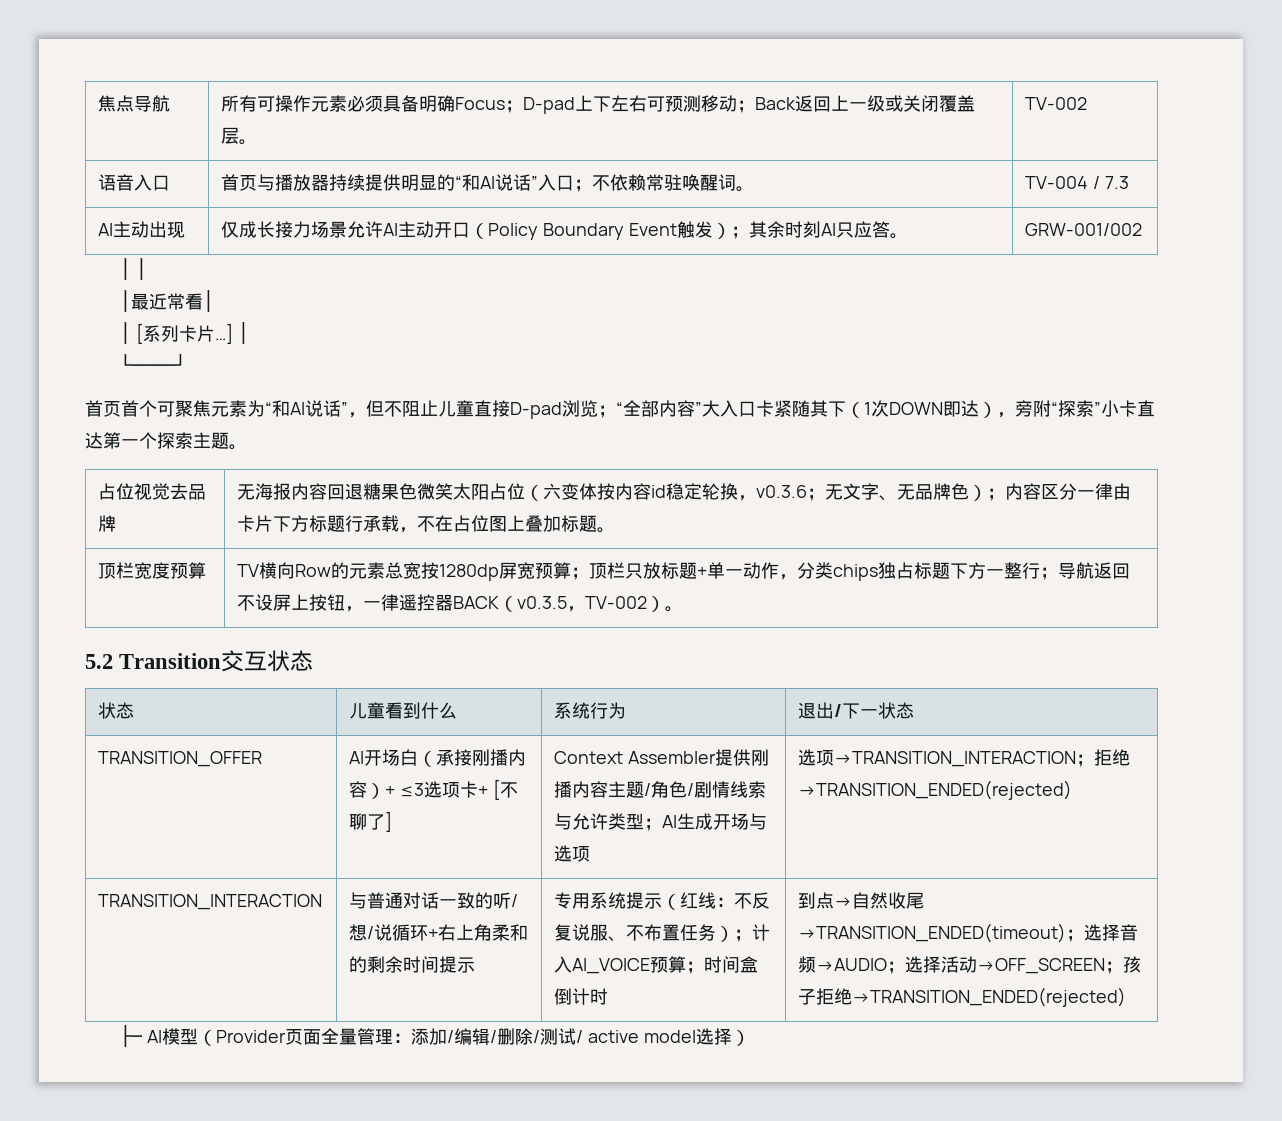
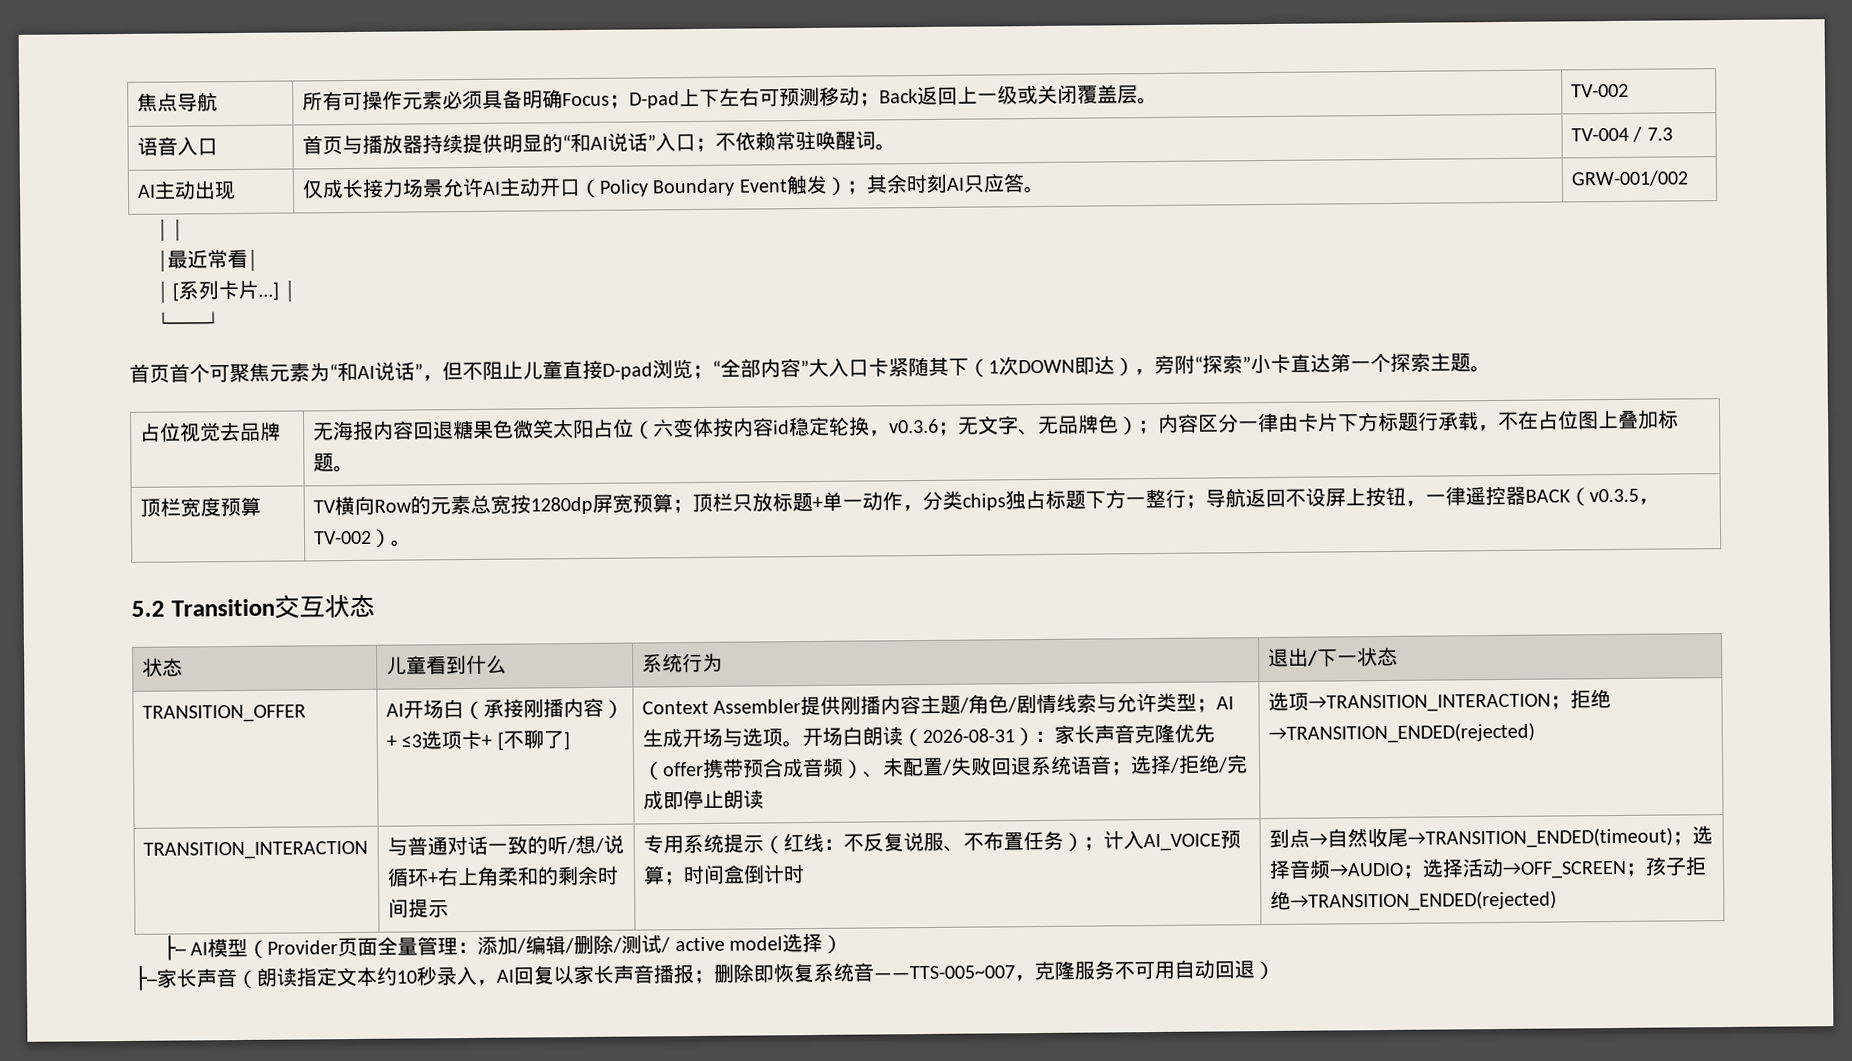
(591, 854) none -> [781,723,1215,748] [642,754,1248,781] [642,789,764,810] 。开场白朗读（2026-08-31）：家长声音克隆优先（offer携带预合成音频）、未配置/失败回退系统语音；选择/拒绝/完成即停止朗读
(750, 1038) none -> [134,959,1275,991] // ├─家长声音（朗读指定文本约10秒录入，AI回复以家长声音播报；删除即恢复系统音——TTS-005~007，克隆服务不可用自动回退）

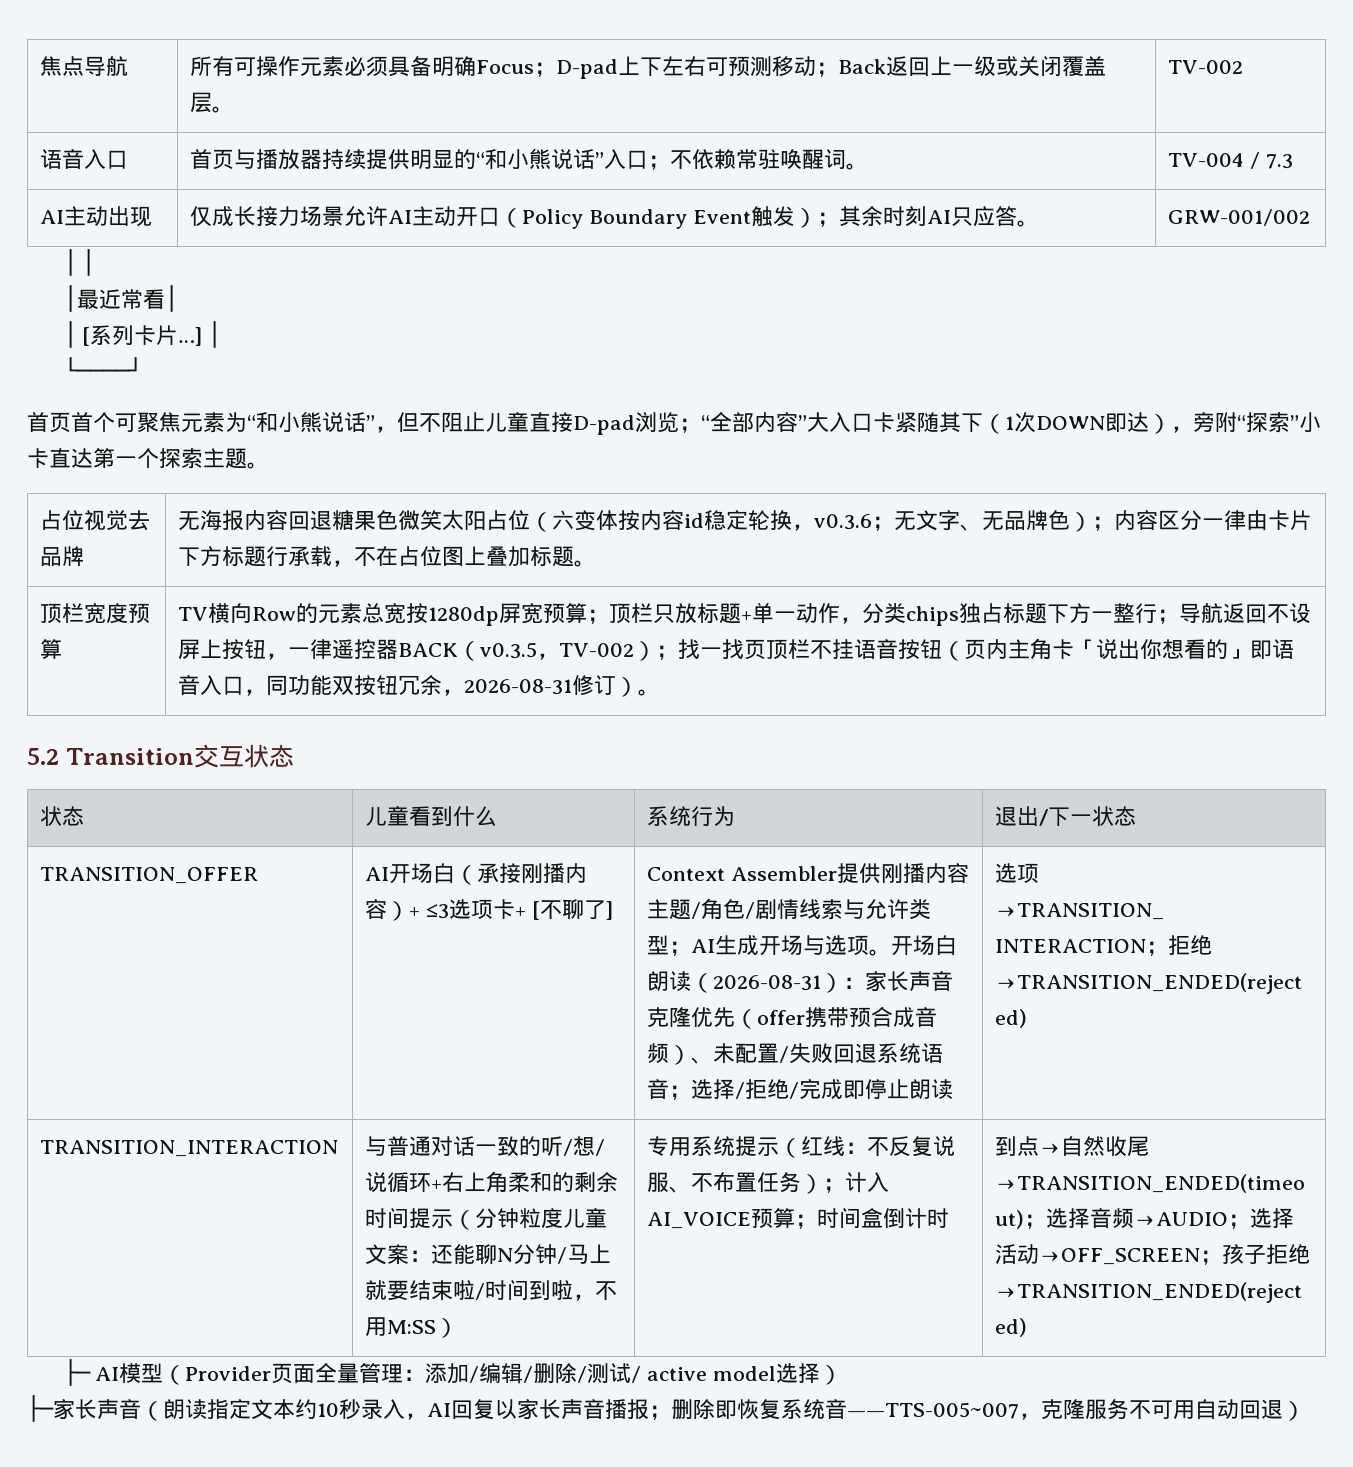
[589,136,608,150] AI -> [507,148,552,170] 小熊
[357,365,375,379] AI -> [278,411,322,433] 小熊
(392, 538) none -> [656,638,1295,661] [178,675,639,697] ；找一找页顶栏不挂语音按钮（页内主角卡「说出你想看的」即语音入口，同功能双按钮冗余，2026-08-31修订）
(449, 908) none -> [453,1207,608,1230] [365,1244,612,1265] [365,1279,618,1301] [365,1317,459,1338] （分钟粒度儿童文案：还能聊N分钟/马上就要结束啦/时间到啦，不用M:SS）

